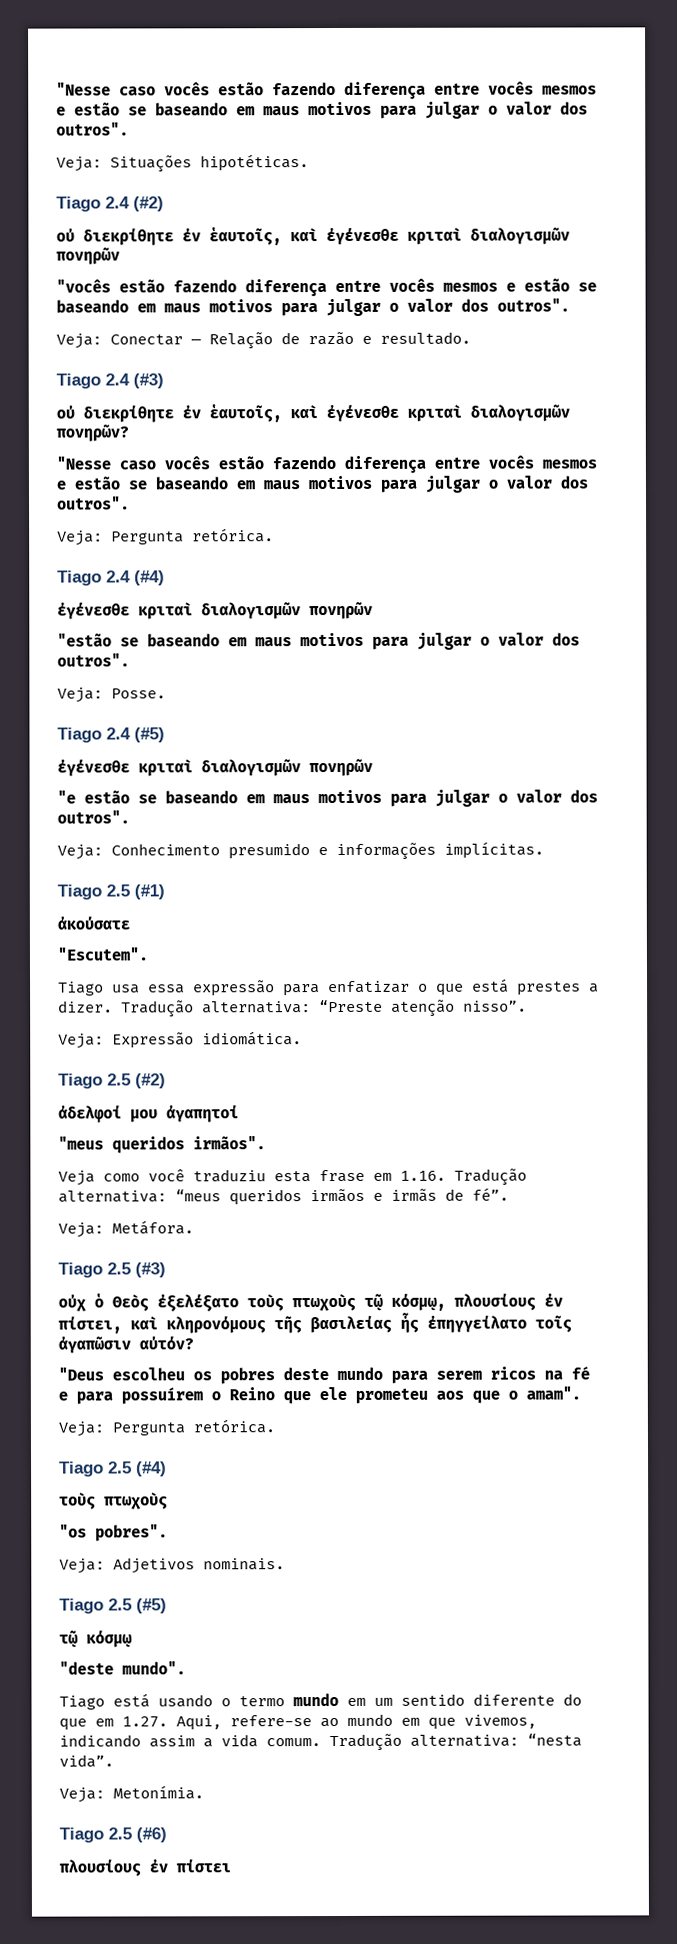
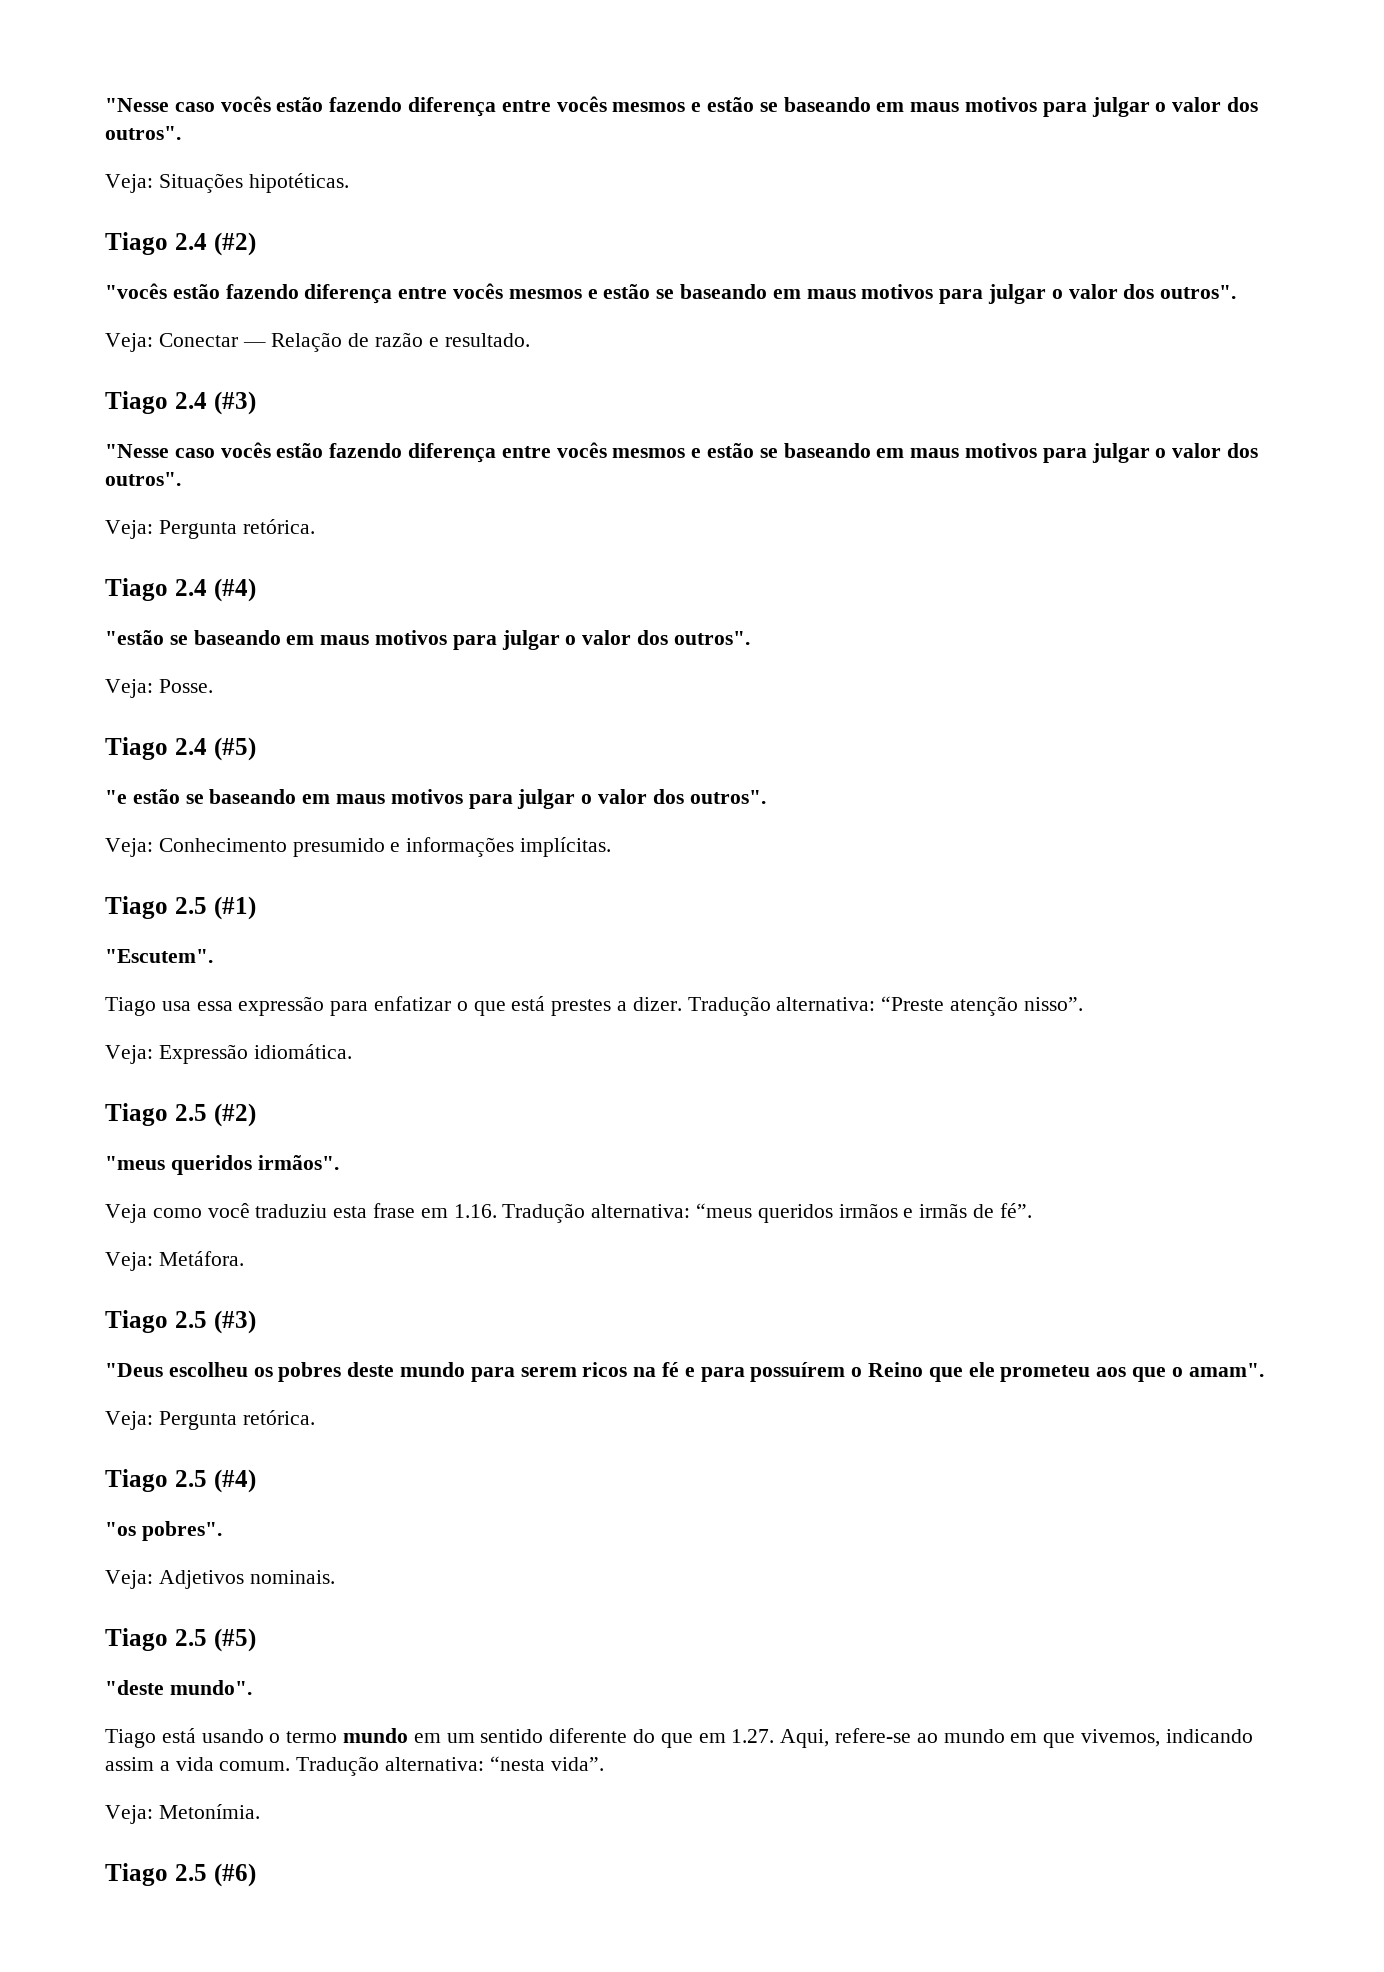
[56,226,570,246] [56,247,120,265] // οὐ διεκρίθητε ἐν ἑαυτοῖς, καὶ ἐγένεσθε κριταὶ διαλογισμῶν πονηρῶν -> (256, 244) none
[56,403,570,423] [56,424,129,442] // οὐ διεκρίθητε ἐν ἑαυτοῖς, καὶ ἐγένεσθε κριταὶ διαλογισμῶν πονηρῶν? -> (256, 403) none
[57,601,373,620] // ἐγένεσθε κριταὶ διαλογισμῶν πονηρῶν -> (256, 590) none
[57,758,373,777] // ἐγένεσθε κριταὶ διαλογισμῶν πονηρῶν -> (256, 749) none
[57,915,130,931] // ἀκούσατε -> (256, 908) none
[58,1104,239,1123] // ἀδελφοί μου ἀγαπητοί -> (256, 1115) none
[58,1292,563,1312] [58,1312,572,1334] [58,1335,194,1354] // οὐχ ὁ Θεὸς ἐξελέξατο τοὺς πτωχοὺς τῷ κόσμῳ, πλουσίους ἐν πίστει, καὶ κληρονόμους τῆς βασιλείας ἧς ἐπηγγείλατο τοῖς ἀγαπῶσιν αὐτόν? -> (256, 1322) none
[59,1492,168,1510] // τοὺς πτωχοὺς -> (256, 1481) none
[59,1629,132,1648] // τῷ κόσμῳ -> (256, 1640) none
[59,1858,231,1877] // πλουσίους ἐν πίστει -> (256, 1875) none

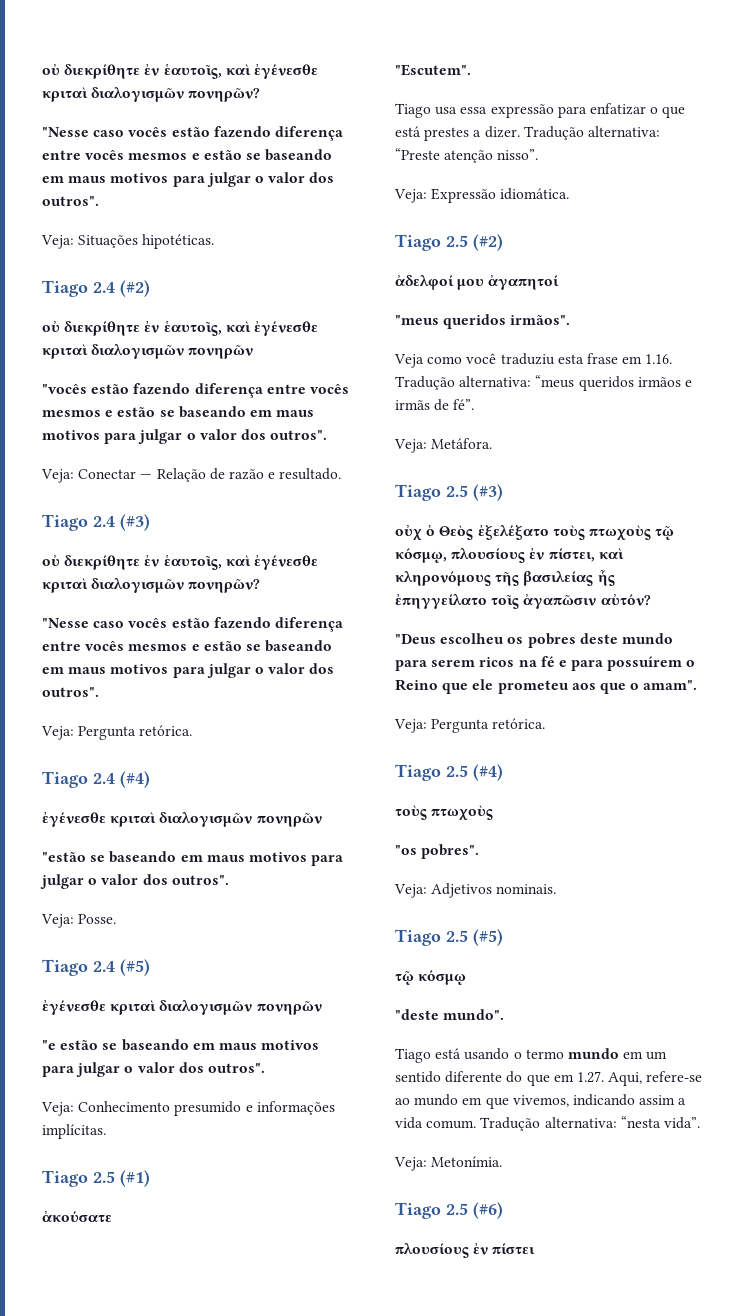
(105, 105) none -> [42,64,318,79] [42,87,261,102] οὐ διεκρίθητε ἐν ἑαυτοῖς, καὶ ἐγένεσθε κριταὶ διαλογισμῶν πονηρῶν? //
(256, 244) none -> [42,321,318,336] [42,344,254,359] // οὐ διεκρίθητε ἐν ἑαυτοῖς, καὶ ἐγένεσθε κριταὶ διαλογισμῶν πονηρῶν
(256, 403) none -> [42,555,318,570] [42,578,261,593] // οὐ διεκρίθητε ἐν ἑαυτοῖς, καὶ ἐγένεσθε κριταὶ διαλογισμῶν πονηρῶν?
(256, 590) none -> [42,812,322,827] // ἐγένεσθε κριταὶ διαλογισμῶν πονηρῶν
(256, 749) none -> [42,1000,322,1015] // ἐγένεσθε κριταὶ διαλογισμῶν πονηρῶν
(256, 908) none -> [42,1211,112,1222] // ἀκούσατε
(256, 1115) none -> [395,275,560,290] // ἀδελφοί μου ἀγαπητοί
(256, 1322) none -> [395,525,675,541] [395,548,624,563] [395,570,615,586] [395,594,651,609] // οὐχ ὁ Θεὸς ἐξελέξατο τοὺς πτωχοὺς τῷ κόσμῳ, πλουσίους ἐν πίστει, καὶ κληρονόμους τῆς βασιλείας ἧς ἐπηγγείλατο τοῖς ἀγαπῶσιν αὐτόν?
(256, 1481) none -> [395,805,494,821] // τοὺς πτωχοὺς
(256, 1640) none -> [395,970,467,985] // τῷ κόσμῳ
(256, 1875) none -> [395,1243,536,1258] // πλουσίους ἐν πίστει

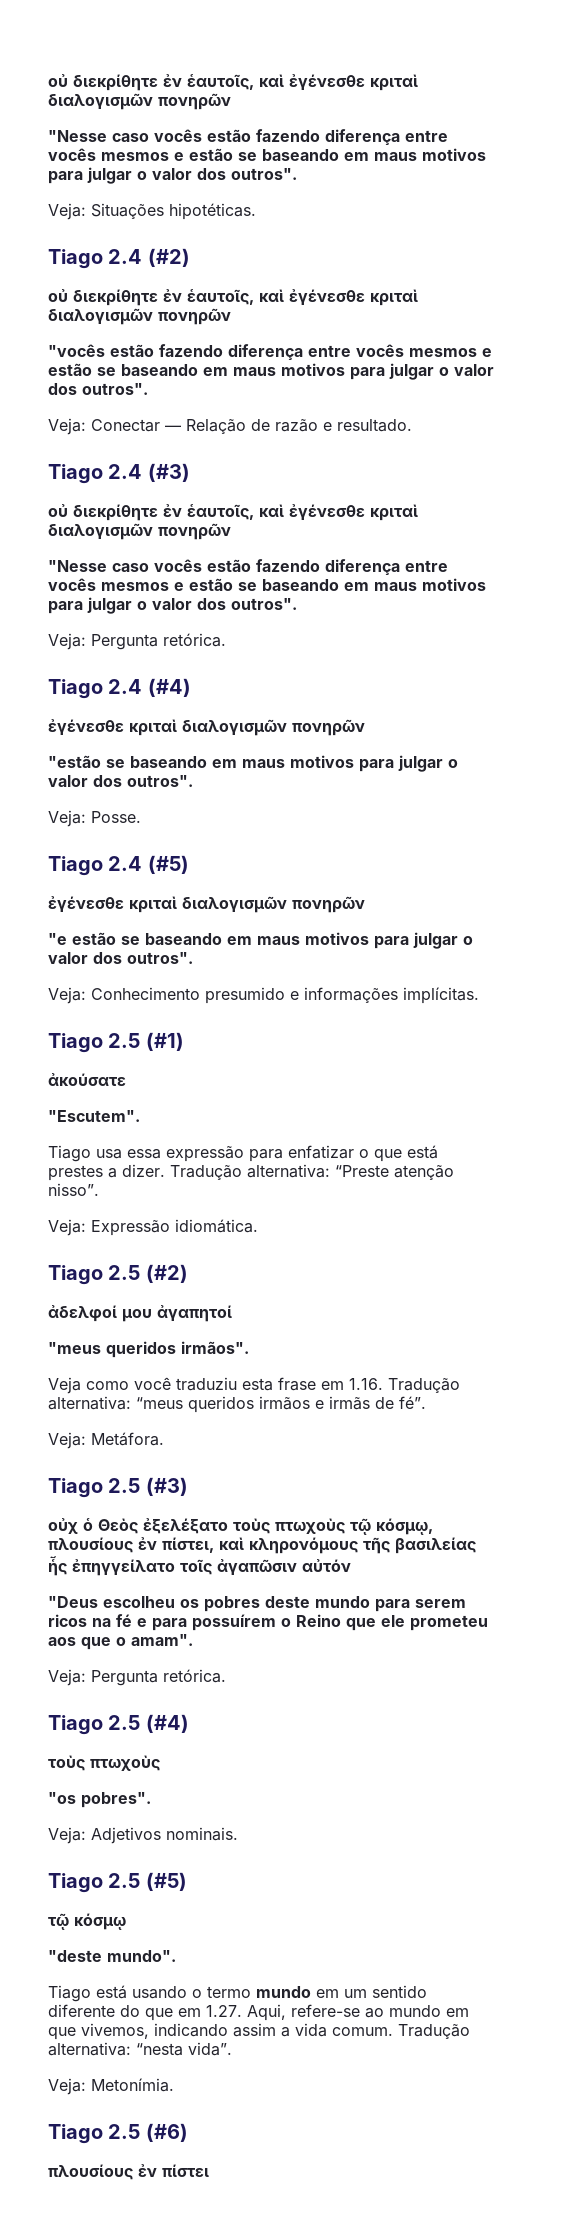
[42,64,318,79] [42,87,261,102] οὐ διεκρίθητε ἐν ἑαυτοῖς, καὶ ἐγένεσθε κριταὶ διαλογισμῶν πονηρῶν? -> [48,74,418,91] [48,93,231,110] οὐ διεκρίθητε ἐν ἑαυτοῖς, καὶ ἐγένεσθε κριταὶ διαλογισμῶν πονηρῶν
[188,579,261,593] πονηρῶν? -> [158,523,231,540] πονηρῶν
[600,594,651,606] αὐτόν? -> [302,1559,351,1572] αὐτόν

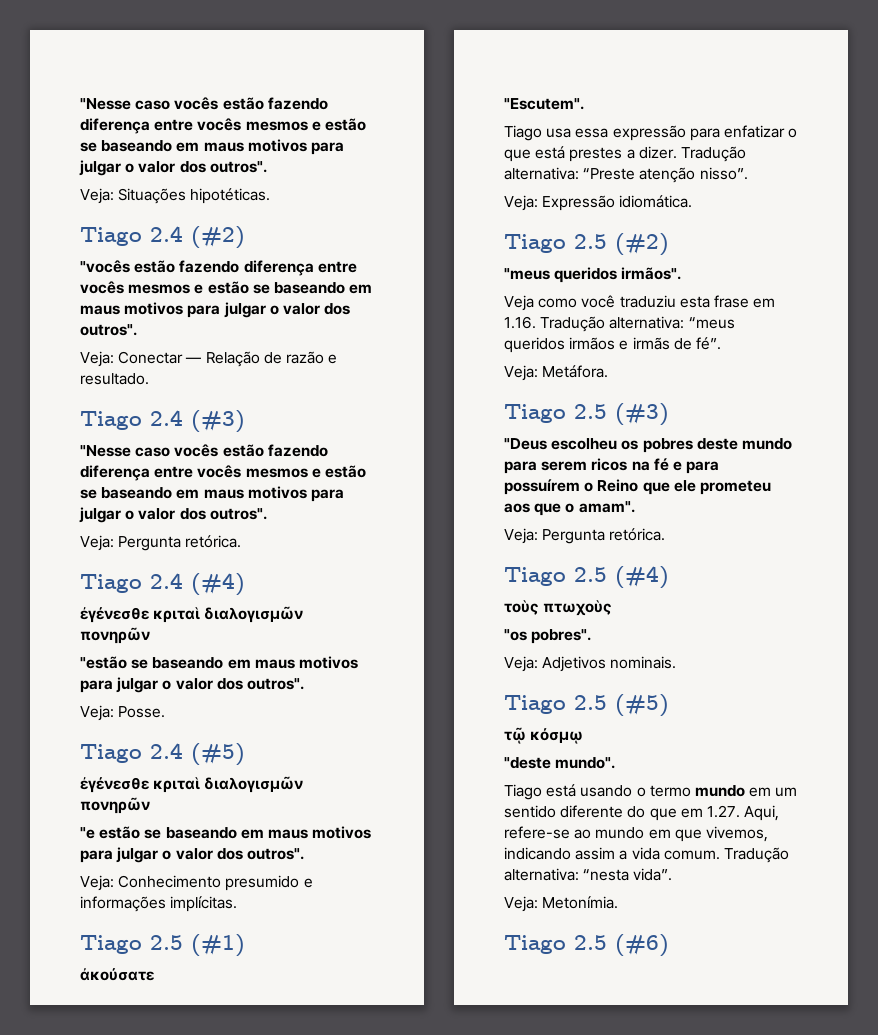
[48,74,418,91] [48,93,231,110] οὐ διεκρίθητε ἐν ἑαυτοῖς, καὶ ἐγένεσθε κριταὶ διαλογισμῶν πονηρῶν // -> (80, 104) none
[48,289,418,306] [48,308,231,325] // οὐ διεκρίθητε ἐν ἑαυτοῖς, καὶ ἐγένεσθε κριταὶ διαλογισμῶν πονηρῶν -> (245, 237) none
[48,504,418,521] [48,523,231,540] // οὐ διεκρίθητε ἐν ἑαυτοῖς, καὶ ἐγένεσθε κριταὶ διαλογισμῶν πονηρῶν -> (245, 421) none
[48,1305,232,1322] // ἀδελφοί μου ἀγαπητοί -> (669, 244) none
[48,1518,433,1535] [48,1537,476,1554] [48,1556,351,1576] // οὐχ ὁ Θεὸς ἐξελέξατο τοὺς πτωχοὺς τῷ κόσμῳ, πλουσίους ἐν πίστει, καὶ κληρονόμους τῆς βασιλείας ἧς ἐπηγγείλατο τοῖς ἀγαπῶσιν αὐτόν -> (669, 414) none
[48,2164,209,2180] // πλουσίους ἐν πίστει -> (669, 945) none

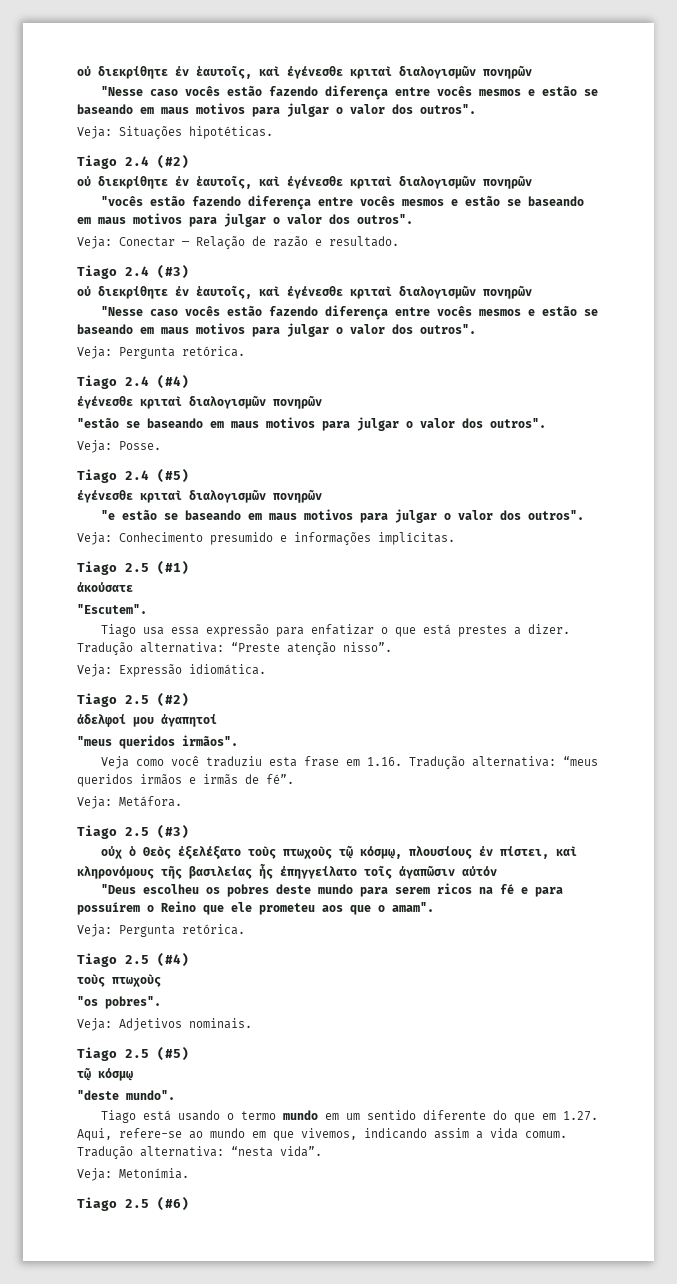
(80, 104) none -> [77,65,532,79] οὐ διεκρίθητε ἐν ἑαυτοῖς, καὶ ἐγένεσθε κριταὶ διαλογισμῶν πονηρῶν //
(245, 237) none -> [77,175,532,189] // οὐ διεκρίθητε ἐν ἑαυτοῖς, καὶ ἐγένεσθε κριταὶ διαλογισμῶν πονηρῶν
(245, 421) none -> [77,285,532,299] // οὐ διεκρίθητε ἐν ἑαυτοῖς, καὶ ἐγένεσθε κριταὶ διαλογισμῶν πονηρῶν
(669, 244) none -> [77,714,217,728] // ἀδελφοί μου ἀγαπητοί
(669, 414) none -> [101,845,578,860] [77,863,497,879] // οὐχ ὁ Θεὸς ἐξελέξατο τοὺς πτωχοὺς τῷ κόσμῳ, πλουσίους ἐν πίστει, καὶ κληρονόμους τῆς βασιλείας ἧς ἐπηγγείλατο τοῖς ἀγαπῶσιν αὐτόν

